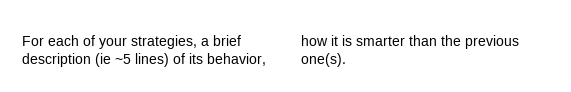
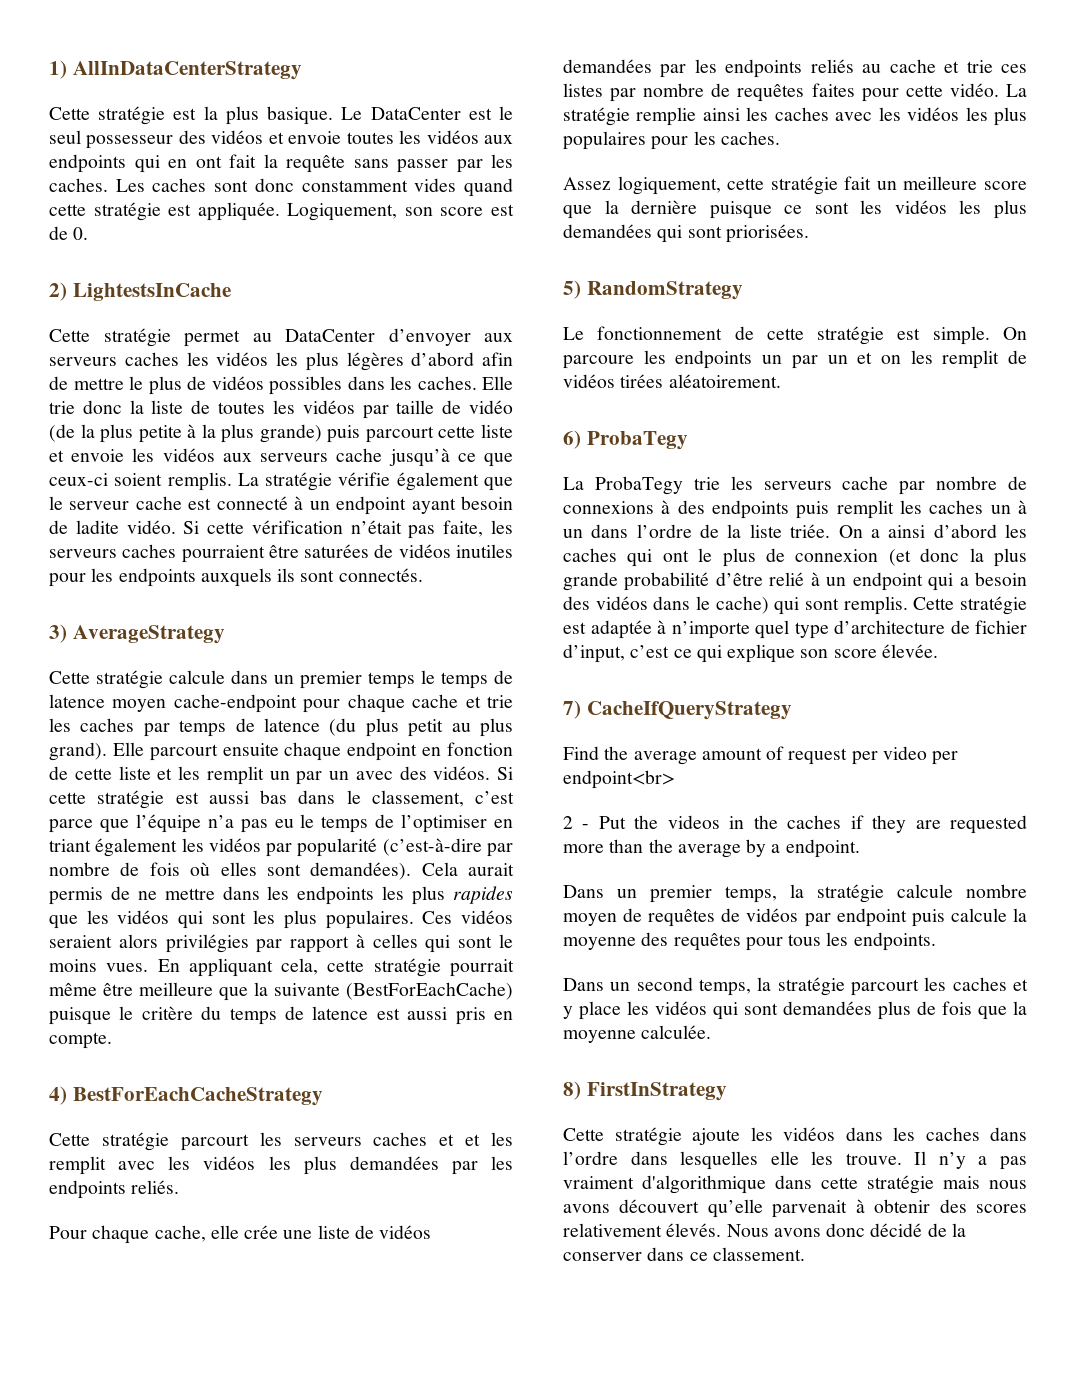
[22,35,241,49] [22,53,266,67] [301,35,519,49] [301,53,346,67] For each of your strategies, a brief description (ie ~5 lines) of its behavior, how it is smarter than the previous one(s). -> [49,60,302,80] [49,106,513,125] [49,130,514,149] [49,154,513,173] [49,178,513,197] [49,202,514,221] [49,226,89,240] [49,282,231,301] [49,328,513,347] [49,352,513,371] [49,376,513,395] [49,400,513,419] [49,424,513,443] [49,448,513,467] [49,472,513,491] [49,496,513,515] [49,520,513,539] [49,544,513,563] [49,568,423,587] [49,624,225,644] [49,670,513,689] [49,694,513,713] [49,718,513,737] [49,742,513,761] [49,766,513,785] [49,790,514,809] [49,814,513,833] [49,838,513,857] [49,862,514,880] [49,886,513,905] [49,910,513,929] [49,934,513,953] [49,958,514,977] [49,982,513,1001] [49,1006,513,1025] [49,1032,112,1049] [49,1086,323,1106] [49,1132,513,1151] [49,1156,513,1175] [49,1180,180,1199] [49,1225,432,1244] [563,59,1027,78] [563,83,1027,102] [563,107,1027,126] [563,131,780,150] [563,176,1027,195] [563,200,1027,219] [563,224,809,243] [563,280,743,300] [563,326,1027,345] [563,350,1027,369] [563,374,781,388] [563,430,688,450] [563,476,1027,495] [563,500,1027,519] [563,524,1027,538] [563,548,1027,567] [563,572,1027,591] [563,596,1027,615] [563,620,1027,639] [563,644,938,663] [563,700,792,720] [563,746,959,765] [563,770,675,789] [563,815,1027,834] [563,839,860,858] [563,884,1027,903] [563,908,1027,927] [563,932,936,951] [563,977,1028,996] [563,1001,1027,1020] [563,1025,712,1043] [563,1081,727,1101] [563,1127,1027,1146] [563,1151,1027,1170] [563,1175,1027,1194] [563,1199,1027,1218] [563,1223,966,1237] [563,1247,805,1261] 1) AllInDataCenterStrategy // Cette stratégie est la plus basique. Le DataCenter est le seul possesseur des vidéos et envoie toutes les vidéos aux endpoints qui en ont fait la requête sans passer par les caches. Les caches sont donc constamment vides quand cette stratégie est appliquée. Logiquement, son score est de 0. // 2) LightestsInCache // Cette stratégie permet au DataCenter d’envoyer aux serveurs caches les vidéos les plus légères d’abord afin de mettre le plus de vidéos possibles dans les caches. Elle trie donc la liste de toutes les vidéos par taille de vidéo (de la plus petite à la plus grande) puis parcourt cette liste et envoie les vidéos aux serveurs cache jusqu’à ce que ceux-ci soient remplis. La stratégie vérifie également que le serveur cache est connecté à un endpoint ayant besoin de ladite vidéo. Si cette vérification n’était pas faite, les serveurs caches pourraient être saturées de vidéos inutiles pour les endpoints auxquels ils sont connectés. // 3) AverageStrategy // Cette stratégie calcule dans un premier temps le temps de latence moyen cache-endpoint pour chaque cache et trie les caches par temps de latence (du plus petit au plus grand). Elle parcourt ensuite chaque endpoint en fonction de cette liste et les remplit un par un avec des vidéos. Si cette stratégie est aussi bas dans le classement, c’est parce que l’équipe n’a pas eu le temps de l’optimiser en triant également les vidéos par popularité (c’est-à-dire par nombre de fois où elles sont demandées). Cela aurait permis de ne mettre dans les endpoints les plus rapides que les vidéos qui sont les plus populaires. Ces vidéos seraient alors privilégies par rapport à celles qui sont le moins vues. En appliquant cela, cette stratégie pourrait même être meilleure que la suivante (BestForEachCache) puisque le critère du temps de latence est aussi pris en compte. // 4) BestForEachCacheStrategy // Cette stratégie parcourt les serveurs caches et et les remplit avec les vidéos les plus demandées par les endpoints reliés. // Pour chaque cache, elle crée une liste de vidéos demandées par les endpoints reliés au cache et trie ces listes par nombre de requêtes faites pour cette vidéo. La stratégie remplie ainsi les caches avec les vidéos les plus populaires pour les caches. // Assez logiquement, cette stratégie fait un meilleure score que la dernière puisque ce sont les vidéos les plus demandées qui sont priorisées. // 5) RandomStrategy // Le fonctionnement de cette stratégie est simple. On parcoure les endpoints un par un et on les remplit de vidéos tirées aléatoirement. // 6) ProbaTegy // La ProbaTegy trie les serveurs cache par nombre de connexions à des endpoints puis remplit les caches un à un dans l’ordre de la liste triée. On a ainsi d’abord les caches qui ont le plus de connexion (et donc la plus grande probabilité d’être relié à un endpoint qui a besoin des vidéos dans le cache) qui sont remplis. Cette stratégie est adaptée à n’importe quel type d’architecture de fichier d’input, c’est ce qui explique son score élevée. // 7) CacheIfQueryStrategy // Find the average amount of request per video per endpoint<br> // 2 - Put the videos in the caches if they are requested more than the average by a endpoint. // Dans un premier temps, la stratégie calcule nombre moyen de requêtes de vidéos par endpoint puis calcule la moyenne des requêtes pour tous les endpoints. // Dans un second temps, la stratégie parcourt les caches et y place les vidéos qui sont demandées plus de fois que la moyenne calculée. // 8) FirstInStrategy // Cette stratégie ajoute les vidéos dans les caches dans l’ordre dans lesquelles elle les trouve. Il n’y a pas vraiment d'algorithmique dans cette stratégie mais nous avons découvert qu’elle parvenait à obtenir des scores relativement élevés. Nous avons donc décidé de la conserver dans ce classement.

